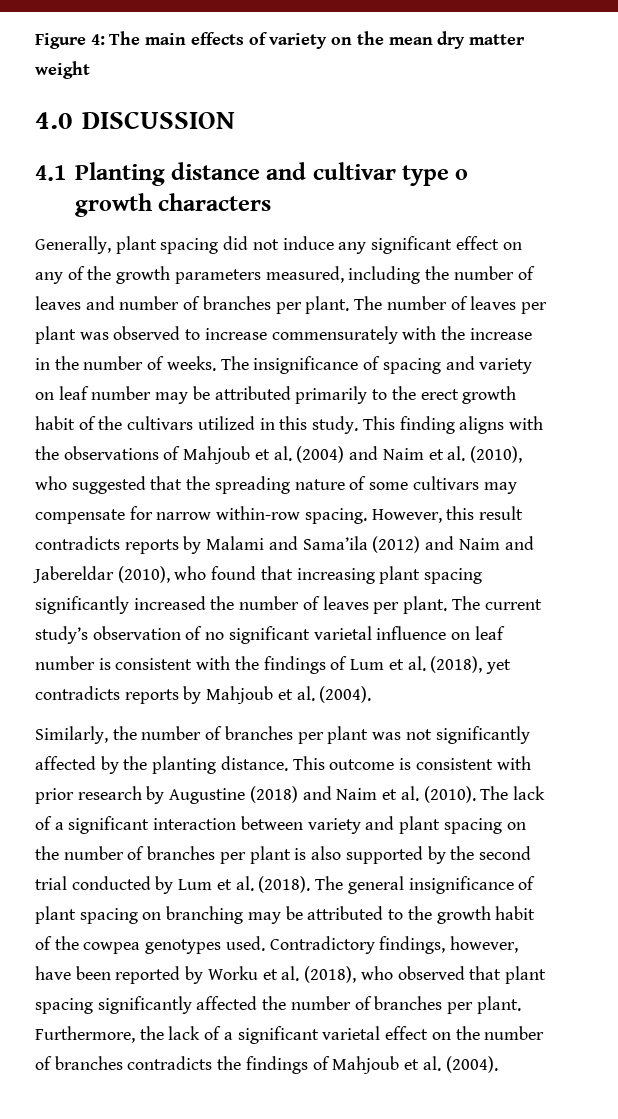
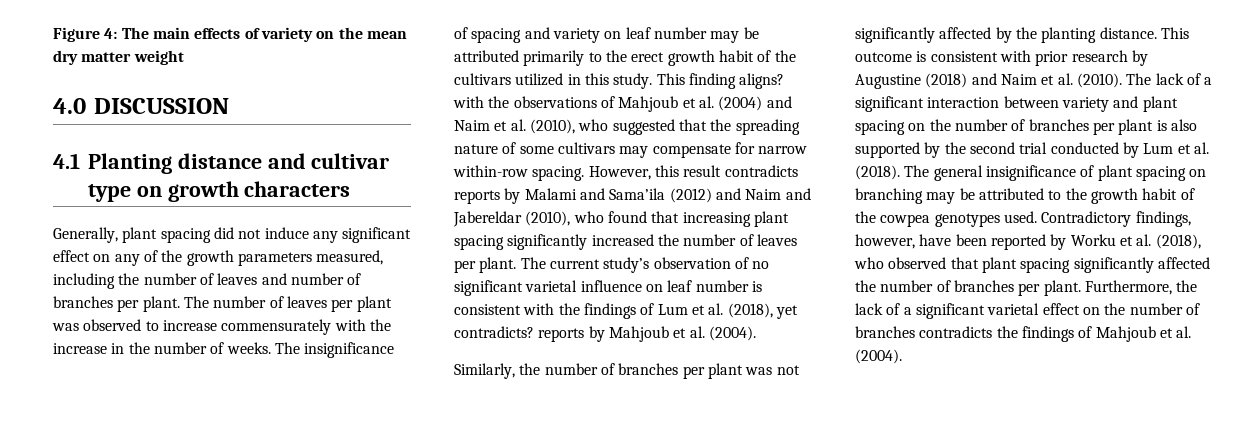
[455,169,469,180] o -> [136,186,162,197] on
[459,416,505,434] aligns -> [739,73,785,89] aligns?
[35,686,120,700] contradicts -> [454,326,534,338] contradicts?

